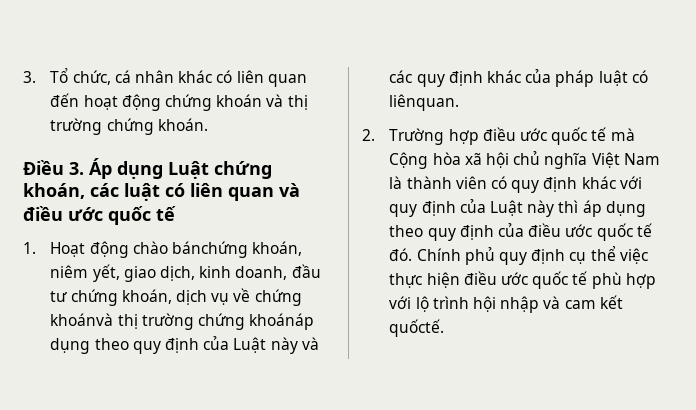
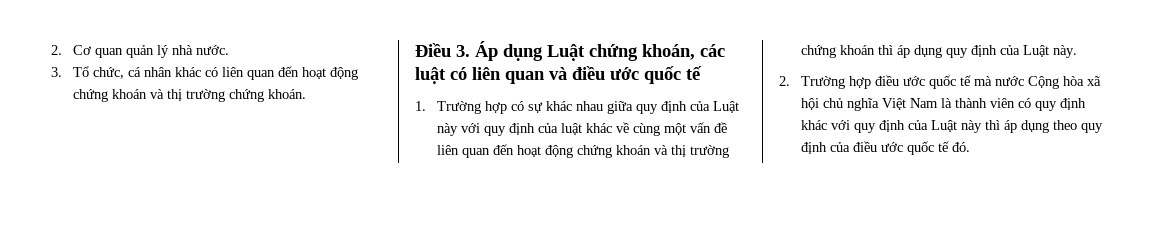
(23, 77) none -> [51,45,229,58] 2. Cơ quan quản lý nhà nước. //
[50,241,303,258] [50,264,321,282] [50,288,302,306] [50,313,315,330] [50,336,319,354] [389,69,648,87] [389,94,460,111] Hoạt động chào bánchứng khoán, niêm yết, giao dịch, kinh doanh, đầu tư chứng khoán, dịch vụ về chứng khoánvà thị trường chứng khoánáp dụng theo quy định của Luật này và các quy định khác của pháp luật có liênquan. -> [436,101,739,114] [436,122,727,136] [436,144,729,158] [800,45,1077,58] Trường hợp có sự khác nhau giữa quy định của Luật này với quy định của luật khác về cùng một vấn đề liên quan đến hoạt động chứng khoán và thị trường chứng khoán thì áp dụng quy định của Luật này.
(635, 134) none -> [994,76,1024,86] nước
[416,246,648,265] [389,271,656,289] [389,295,623,313] [389,319,445,337] Chính phủ quy định cụ thể việc thực hiện điều ước quốc tế phù hợp với lộ trình hội nhập và cam kết quốctế. -> (970, 147) none

